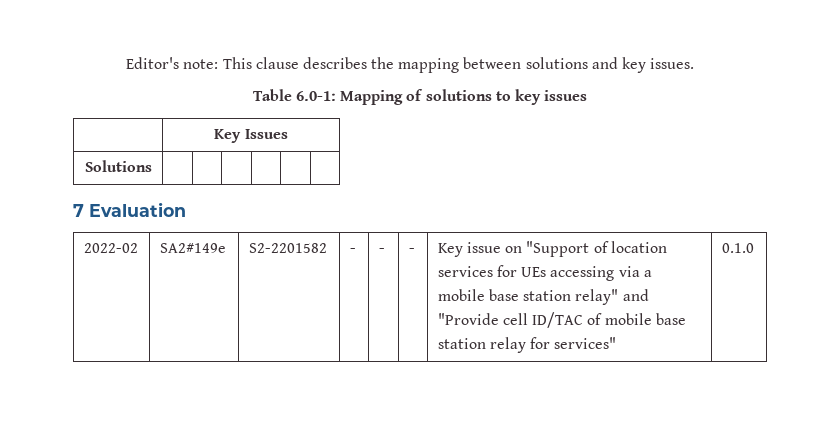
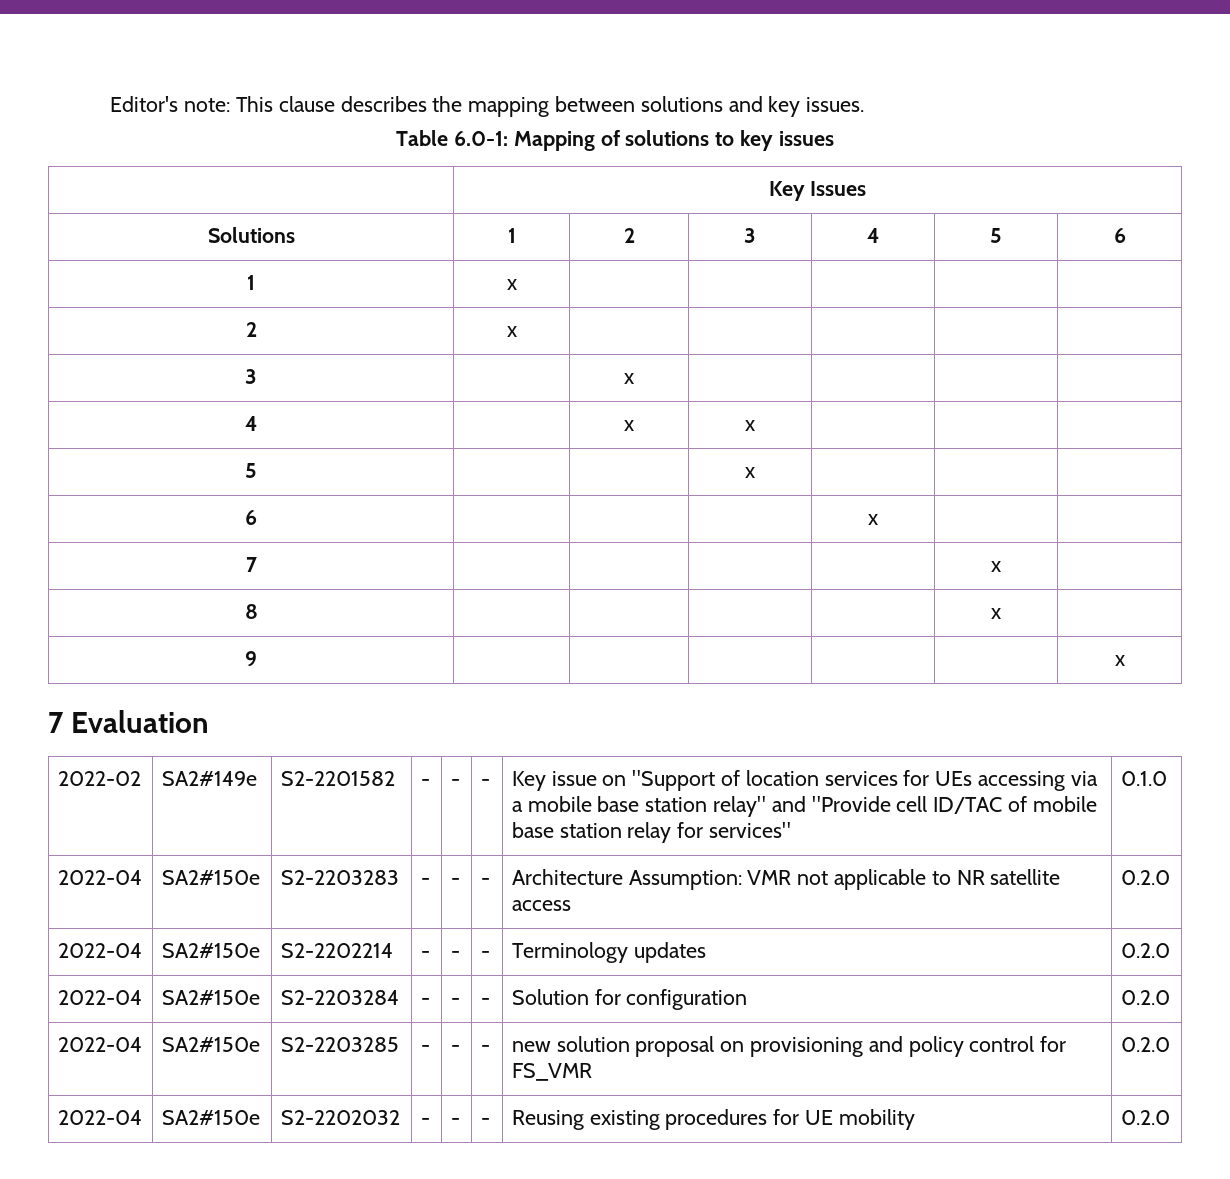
(152, 166) | | | | | -> [507,228,516,243] [623,228,635,243] [744,228,756,243] [867,228,879,243] [990,228,1002,243] [1113,228,1126,243] [247,275,255,290] [506,279,517,290] [245,322,257,337] [506,326,517,337] [245,369,257,384] [624,373,634,384] [245,416,257,431] [624,420,634,431] [745,420,755,431] [245,463,257,478] [745,467,755,478] [245,510,257,525] [868,514,878,525] [245,557,257,572] [991,561,1001,572] [244,604,258,619] [991,608,1001,619] [245,651,257,666] [1114,655,1125,666] 1 | 2 | 3 | 4 | 5 | 6 // 1 | x | | | | | // 2 | x | | | | | // 3 | | x | | | | // 4 | | x | x | | | // 5 | | | x | | | // 6 | | | | x | | // 7 | | | | | x | // 8 | | | | | x | // 9 | | | | | | x
(754, 248) none -> [57,870,142,885] [161,870,260,885] [280,870,399,885] [420,878,430,885] [450,878,460,885] [480,878,490,885] [511,869,1061,890] [511,900,571,911] [1120,870,1170,885] [57,943,142,958] [161,943,260,958] [280,943,393,958] [420,951,430,958] [450,951,460,958] [480,951,490,958] [511,942,706,963] [1120,943,1170,958] [57,990,142,1005] [161,990,260,1005] [280,990,399,1005] [420,998,430,1005] [450,998,460,1005] [480,998,490,1005] [511,989,748,1010] [1120,990,1170,1005] [57,1037,142,1052] [161,1037,260,1052] [280,1037,399,1052] [420,1045,430,1052] [450,1045,460,1052] [480,1045,490,1052] [511,1036,1067,1057] [511,1063,592,1081] [1120,1037,1170,1052] [57,1110,142,1125] [161,1110,260,1125] [280,1110,400,1125] [420,1118,430,1125] [450,1118,460,1125] [480,1118,490,1125] [511,1109,915,1130] [1120,1110,1170,1125] // 2022-04 | SA2#150e | S2-2203283 | - | - | - | Architecture Assumption: VMR not applicable to NR satellite access | 0.2.0 // 2022-04 | SA2#150e | S2-2202214 | - | - | - | Terminology updates | 0.2.0 // 2022-04 | SA2#150e | S2-2203284 | - | - | - | Solution for configuration | 0.2.0 // 2022-04 | SA2#150e | S2-2203285 | - | - | - | new solution proposal on provisioning and policy control for FS_VMR | 0.2.0 // 2022-04 | SA2#150e | S2-2202032 | - | - | - | Reusing existing procedures for UE mobility | 0.2.0

